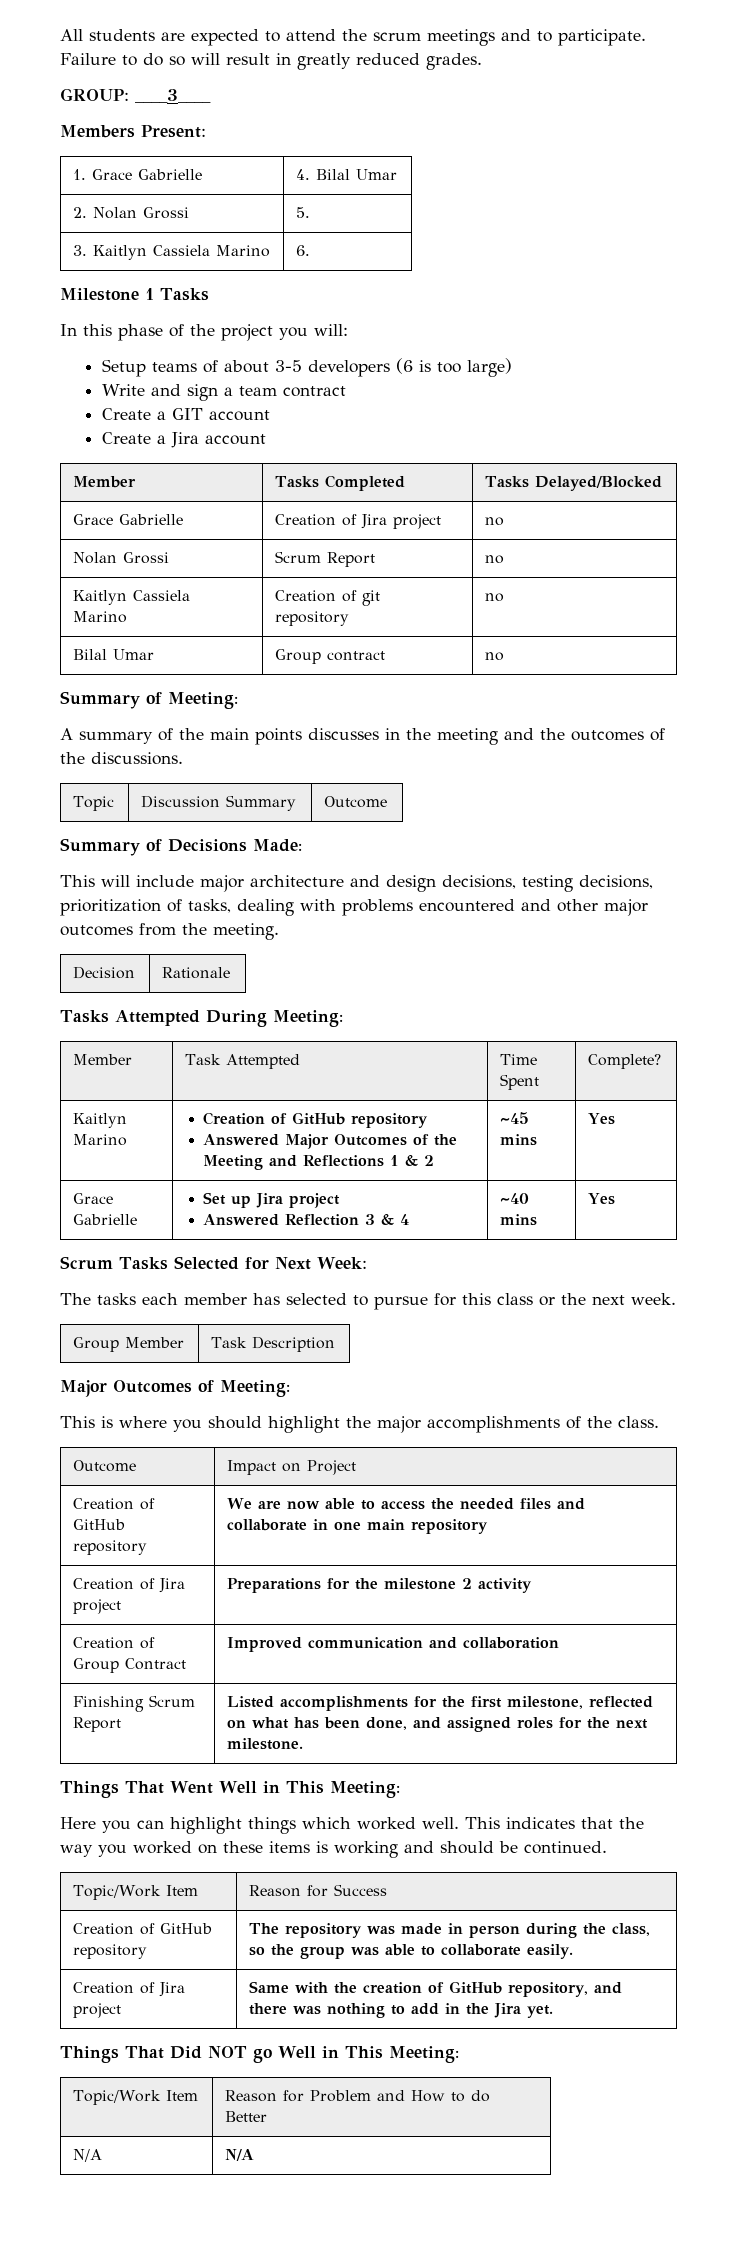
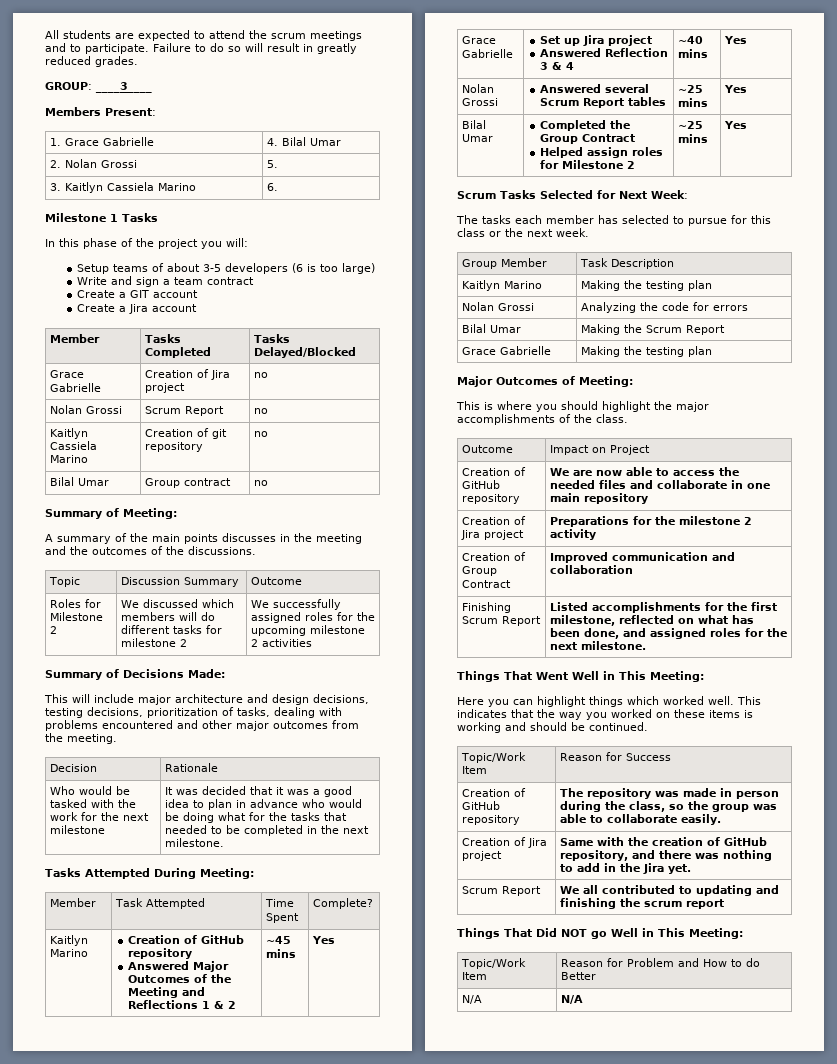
(388, 802) none -> [49,599,101,608] [49,612,103,621] [49,626,57,634] [120,599,234,608] [120,612,215,621] [120,625,222,634] [120,638,187,647] [250,599,341,610] [250,612,375,623] [250,625,365,636] [250,639,312,647] // Roles for Milestone 2 | We discussed which members will do different tasks for milestone 2 | We successfully assigned roles for the upcoming milestone 2 activities
(231, 973) none -> [49,786,130,795] [49,799,136,808] [49,812,149,821] [49,825,105,834] [164,786,352,797] [164,799,362,810] [164,812,347,823] [164,825,369,836] [164,838,224,847] // Who would be tasked with the work for the next milestone | It was decided that it was a good idea to plan in advance who would be doing what for the tasks that needed to be completed in the next milestone.
(616, 1199) none -> [461,84,494,93] [461,98,498,106] [539,84,649,93] [539,97,666,108] [677,85,703,93] [677,98,708,107] [723,85,747,93] [461,120,486,129] [461,134,493,142] [539,120,630,131] [539,134,635,144] [539,147,663,158] [539,160,635,169] [677,121,703,129] [677,134,708,143] [723,121,747,129] // Nolan Grossi | Answered several Scrum Report tables | ~25 mins | Yes // Bilal Umar | Completed the Group Contract // Helped assign roles for Milestone 2 | ~25 mins | Yes
(336, 1344) none -> [461,280,542,291] [580,280,712,291] [461,302,534,311] [580,302,748,313] [461,324,521,333] [580,324,725,335] [461,346,551,355] [580,346,712,357] // Kaitlyn Marino | Making the testing plan // Nolan Grossi | Analyzing the code for errors // Bilal Umar | Making the Scrum Report // Grace Gabrielle | Making the testing plan
(554, 2011) none -> [461,886,541,896] [559,885,779,896] [559,898,724,909] // Scrum Report | We all contributed to updating and finishing the scrum report

